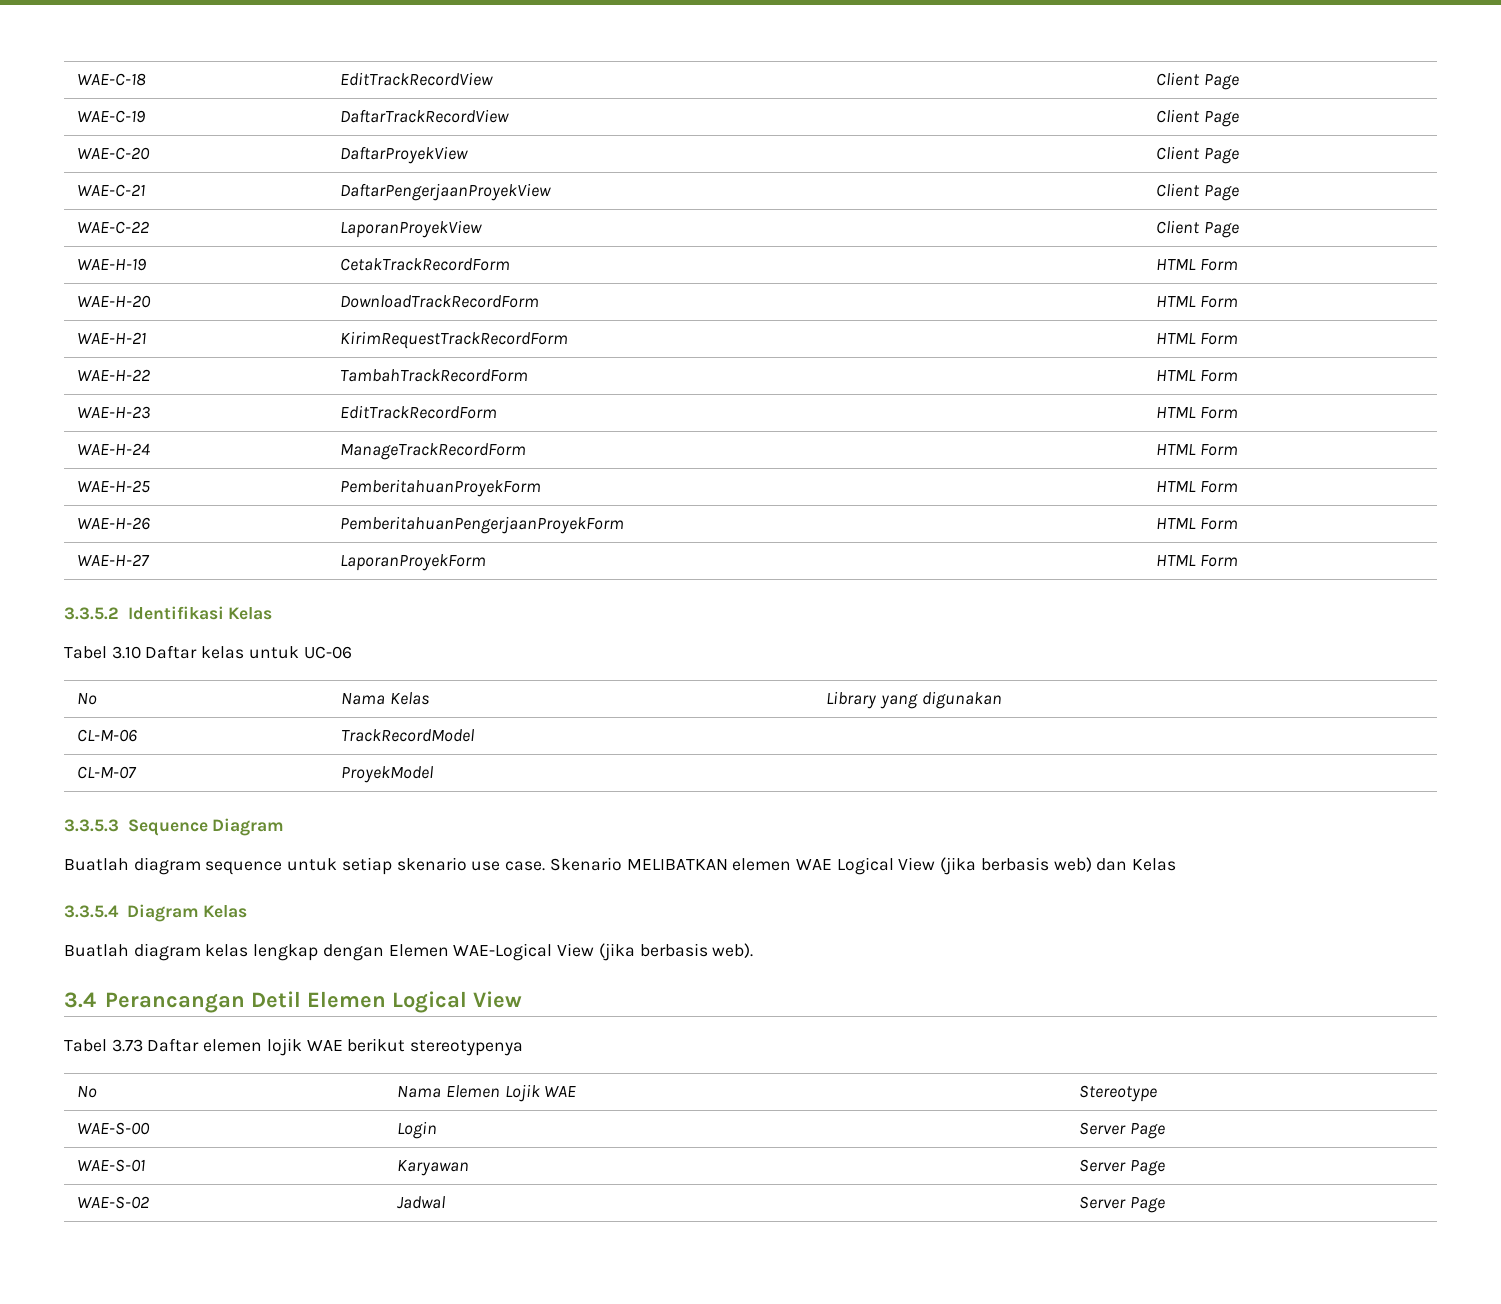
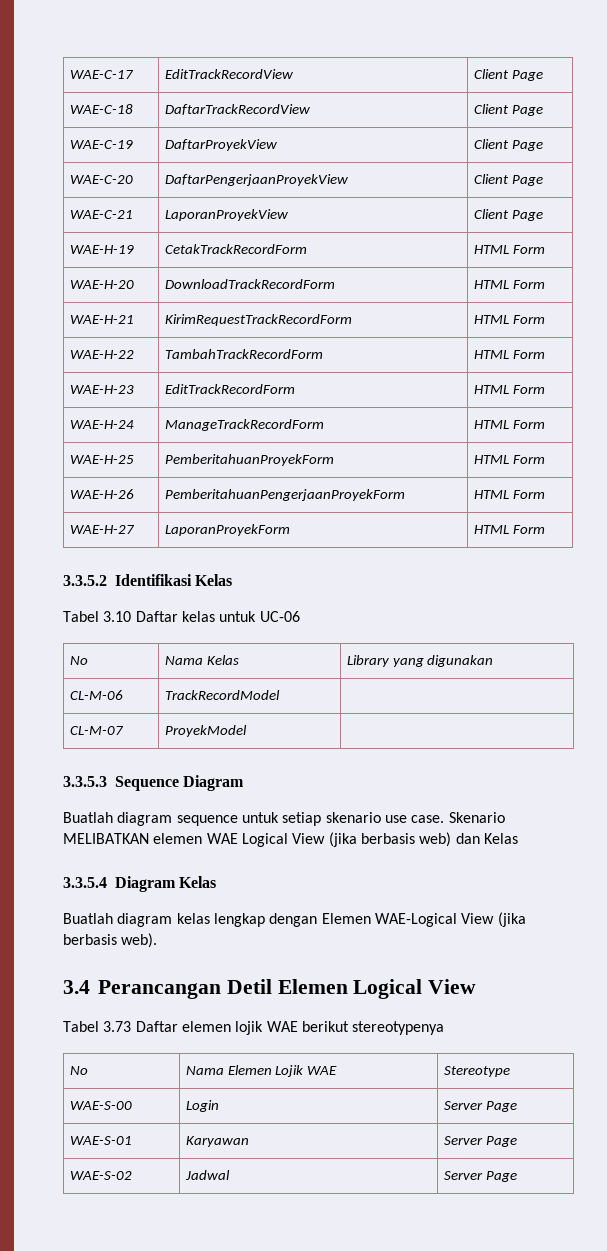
[77,73,147,86] WAE-C-18 -> [69,70,134,79] WAE-C-17
[77,110,147,123] WAE-C-19 -> [69,104,133,114] WAE-C-18
[77,147,151,160] WAE-C-20 -> [69,140,133,149] WAE-C-19
[77,184,146,197] WAE-C-21 -> [69,175,133,184] WAE-C-20
[77,221,150,234] WAE-C-22 -> [69,210,133,219] WAE-C-21

